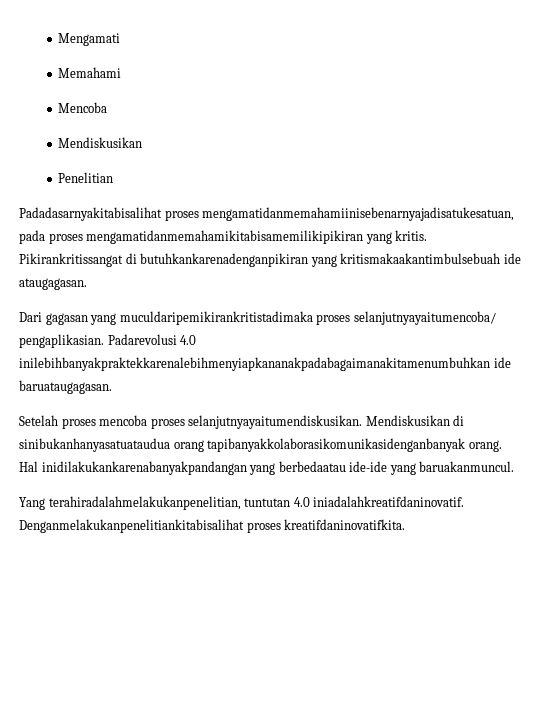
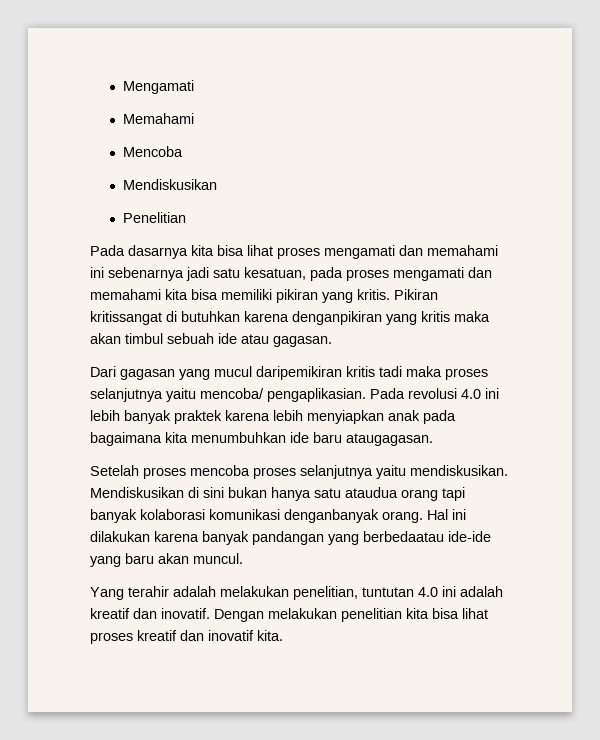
[19,207,515,221] [19,230,428,244] [19,253,521,267] [19,278,87,290] [19,311,496,325] [19,334,197,348] [19,357,511,371] [19,380,112,394] [19,415,465,429] [19,438,502,452] [19,461,515,475] [19,496,465,510] [19,519,406,533] Padadasarnyakitabisalihat proses mengamatidanmemahamiinisebenarnyajadisatukesatuan, pada proses mengamatidanmemahamikitabisamemilikipikiran yang kritis. Pikirankritissangat di butuhkankarenadenganpikiran yang kritismakaakantimbulsebuah ide ataugagasan. // Dari gagasan yang muculdaripemikirankritistadimaka proses selanjutnyayaitumencoba/ pengaplikasian. Padarevolusi 4.0 inilebihbanyakpraktekkarenalebihmenyiapkananakpadabagaimanakitamenumbuhkan ide baruataugagasan. // Setelah proses mencoba proses selanjutnyayaitumendiskusikan. Mendiskusikan di sinibukanhanyasatuataudua orang tapibanyakkolaborasikomunikasidenganbanyak orang. Hal inidilakukankarenabanyakpandangan yang berbedaatau ide-ide yang baruakanmuncul. // Yang terahiradalahmelakukanpenelitian, tuntutan 4.0 iniadalahkreatifdaninovatif. Denganmelakukanpenelitiankitabisalihat proses kreatifdaninovatifkita. -> [90,245,498,259] [90,267,492,281] [90,289,438,303] [90,311,490,325] [90,333,332,347] [90,366,488,380] [90,388,499,402] [90,410,456,424] [90,432,433,446] [90,465,508,479] [90,487,465,501] [90,509,466,523] [90,531,491,545] [90,553,243,567] [90,586,503,600] [90,608,488,622] [90,630,283,644] Pada dasarnya kita bisa lihat proses mengamati dan memahami ini sebenarnya jadi satu kesatuan, pada proses mengamati dan memahami kita bisa memiliki pikiran yang kritis. Pikiran kritissangat di butuhkan karena denganpikiran yang kritis maka akan timbul sebuah ide atau gagasan. // Dari gagasan yang mucul daripemikiran kritis tadi maka proses selanjutnya yaitu mencoba/ pengaplikasian. Pada revolusi 4.0 ini lebih banyak praktek karena lebih menyiapkan anak pada bagaimana kita menumbuhkan ide baru ataugagasan. // Setelah proses mencoba proses selanjutnya yaitu mendiskusikan. Mendiskusikan di sini bukan hanya satu ataudua orang tapi banyak kolaborasi komunikasi denganbanyak orang. Hal ini dilakukan karena banyak pandangan yang berbedaatau ide-ide yang baru akan muncul. // Yang terahir adalah melakukan penelitian, tuntutan 4.0 ini adalah kreatif dan inovatif. Dengan melakukan penelitian kita bisa lihat proses kreatif dan inovatif kita.

